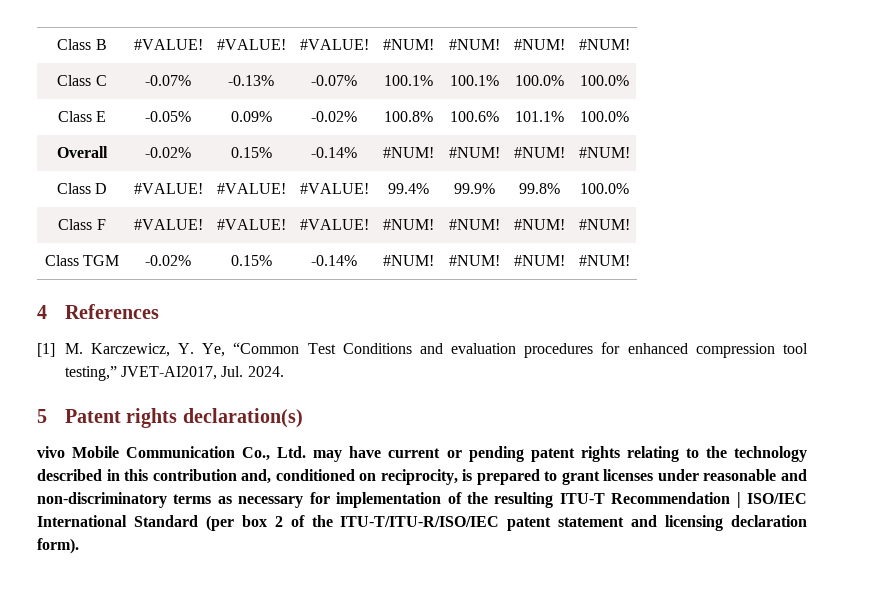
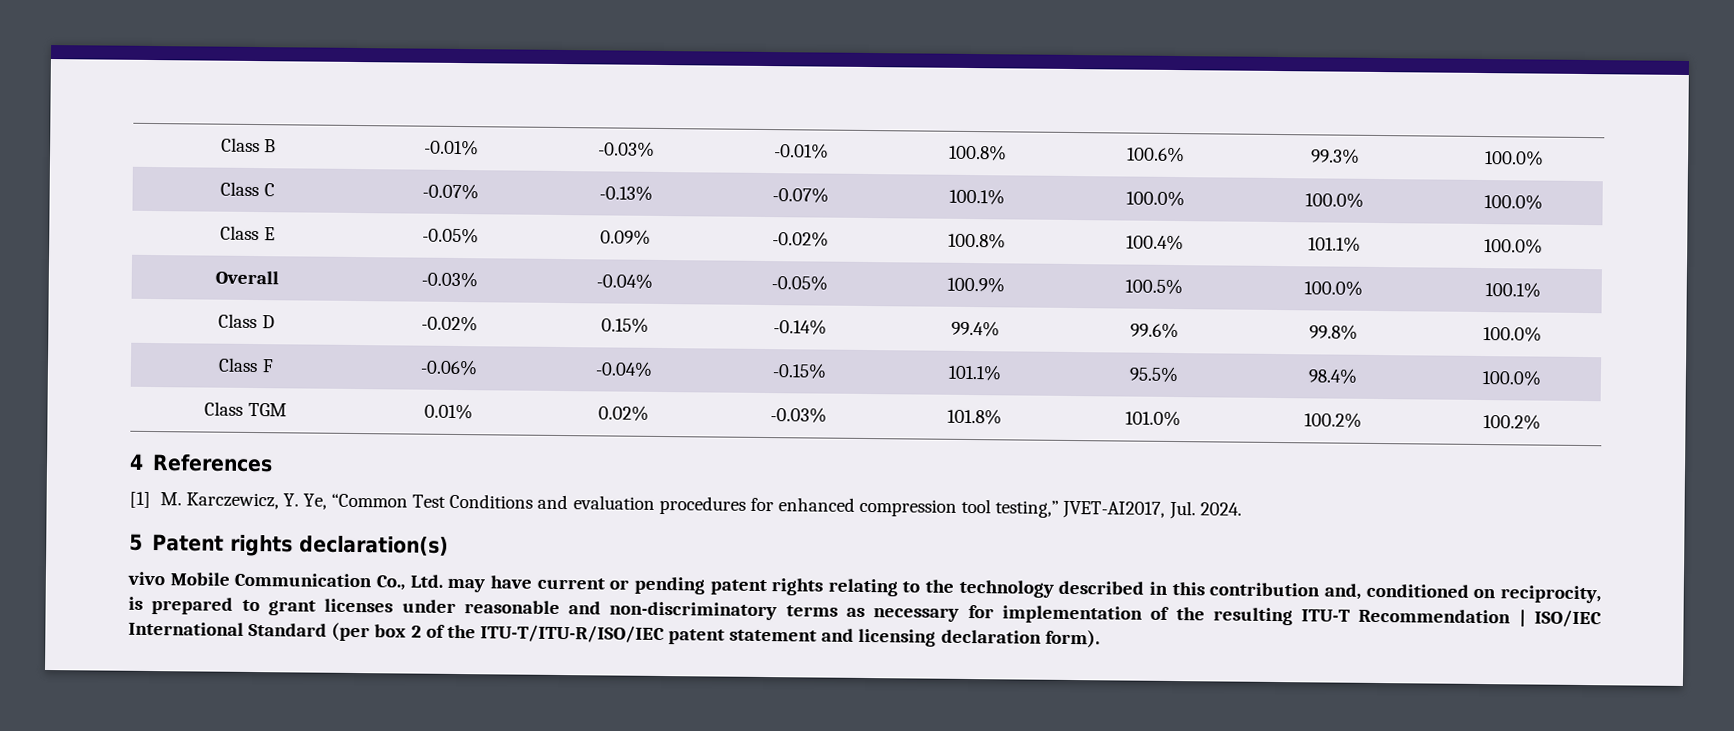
[133,39,203,50] [216,39,286,50] [299,39,369,50] [383,39,434,50] [448,39,500,50] [513,39,565,50] [578,39,630,50] #VALUE! | #VALUE! | #VALUE! | #NUM! | #NUM! | #NUM! | #NUM! -> [423,139,479,156] [598,141,655,157] [774,143,829,159] [948,144,1007,161] [1127,146,1185,163] [1310,148,1361,164] [1484,150,1545,166] -0.01% | -0.03% | -0.01% | 100.8% | 100.6% | 99.3% | 100.0%
[449,75,499,86] 100.1% -> [1125,190,1185,207] 100.0%
[449,111,499,122] 100.6% -> [1126,234,1184,251] 100.4%
[145,147,191,158] [230,147,272,158] [311,147,357,158] [383,147,434,158] [448,147,500,158] [513,147,565,158] [578,147,630,158] [56,183,108,194] [133,183,203,194] [216,183,286,194] [299,183,369,194] -0.02% | 0.15% | -0.14% | #NUM! | #NUM! | #NUM! | #NUM! // Class D | #VALUE! | #VALUE! | #VALUE! -> [420,271,478,288] [596,273,653,289] [771,275,828,291] [946,276,1005,293] [1125,278,1183,295] [1304,280,1364,296] [1484,282,1541,298] [218,313,275,329] [420,315,478,332] [600,317,649,333] [772,319,827,335] -0.03% | -0.04% | -0.05% | 100.9% | 100.5% | 100.0% | 100.1% // Class D | -0.02% | 0.15% | -0.14%
[453,183,495,194] 99.9% -> [1129,322,1179,339] 99.6%
[133,219,203,230] [216,219,286,230] [299,219,369,230] [383,219,434,230] [448,219,500,230] [513,219,565,230] [578,219,630,230] [44,255,120,266] [145,255,191,266] [230,255,272,266] [311,255,357,266] [383,255,434,266] [448,255,500,266] [513,255,565,266] [578,255,630,266] #VALUE! | #VALUE! | #VALUE! | #NUM! | #NUM! | #NUM! | #NUM! // Class TGM | -0.02% | 0.15% | -0.14% | #NUM! | #NUM! | #NUM! | #NUM! -> [419,359,478,376] [595,361,653,377] [771,363,827,379] [948,364,1002,381] [1128,366,1178,383] [1308,368,1358,384] [1482,370,1542,386] [204,401,287,417] [423,403,473,420] [598,405,649,421] [770,407,827,423] [947,408,1002,425] [1125,410,1181,427] [1303,412,1362,428] [1482,414,1541,430] -0.06% | -0.04% | -0.15% | 101.1% | 95.5% | 98.4% | 100.0% // Class TGM | 0.01% | 0.02% | -0.03% | 101.8% | 101.0% | 100.2% | 100.2%

